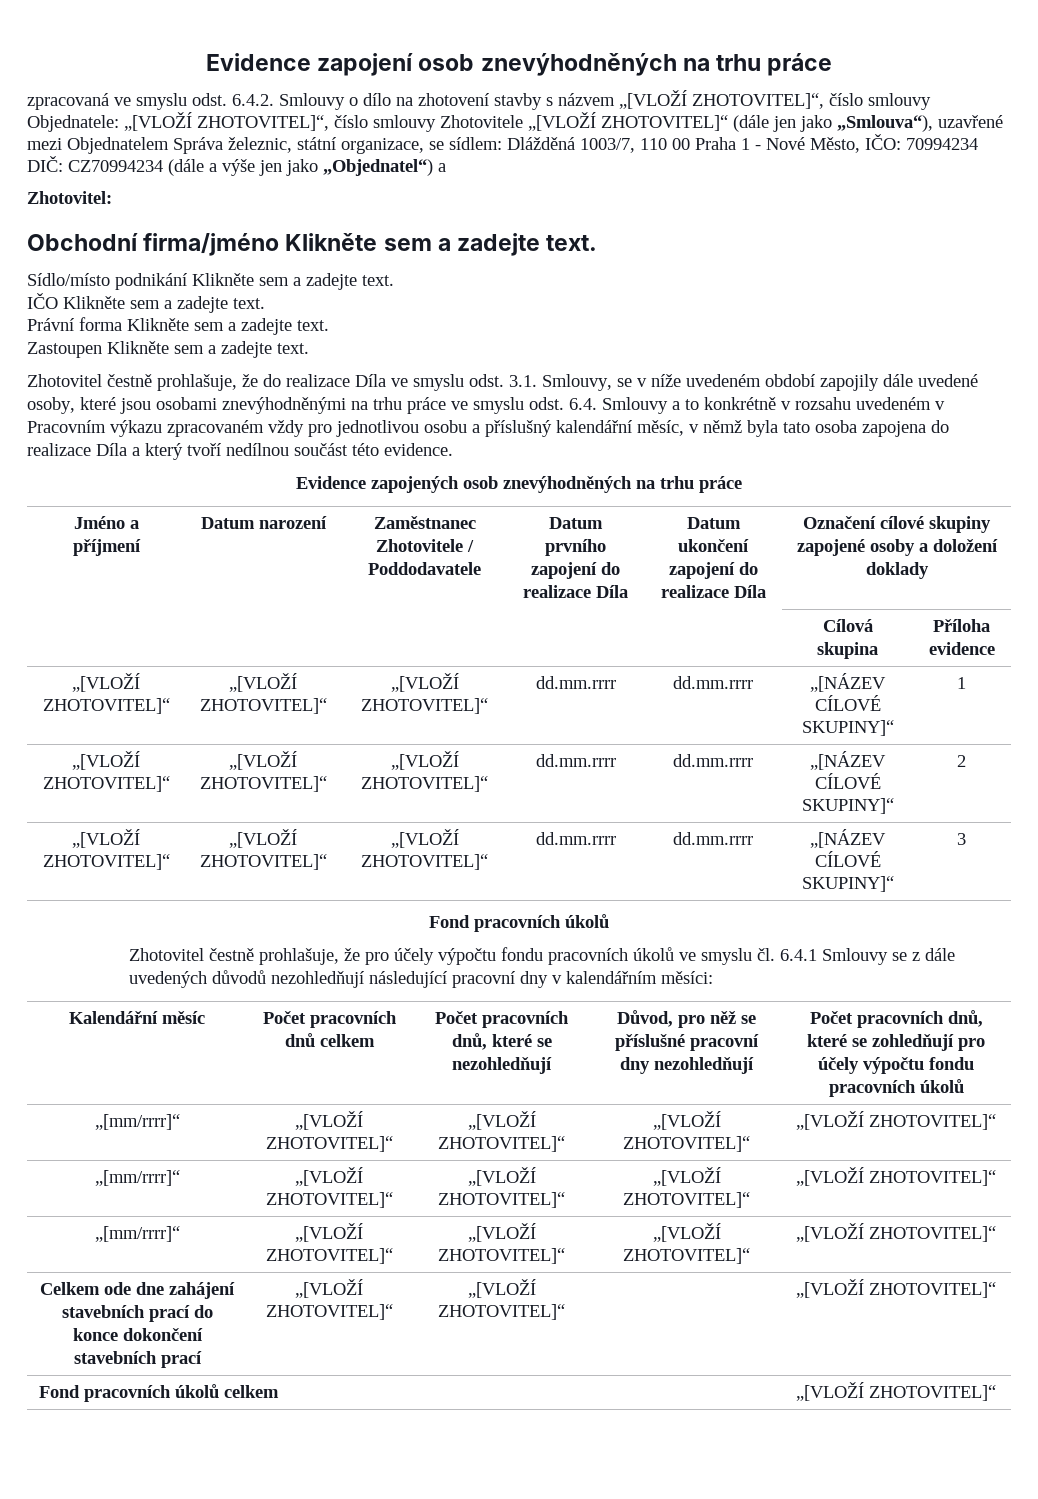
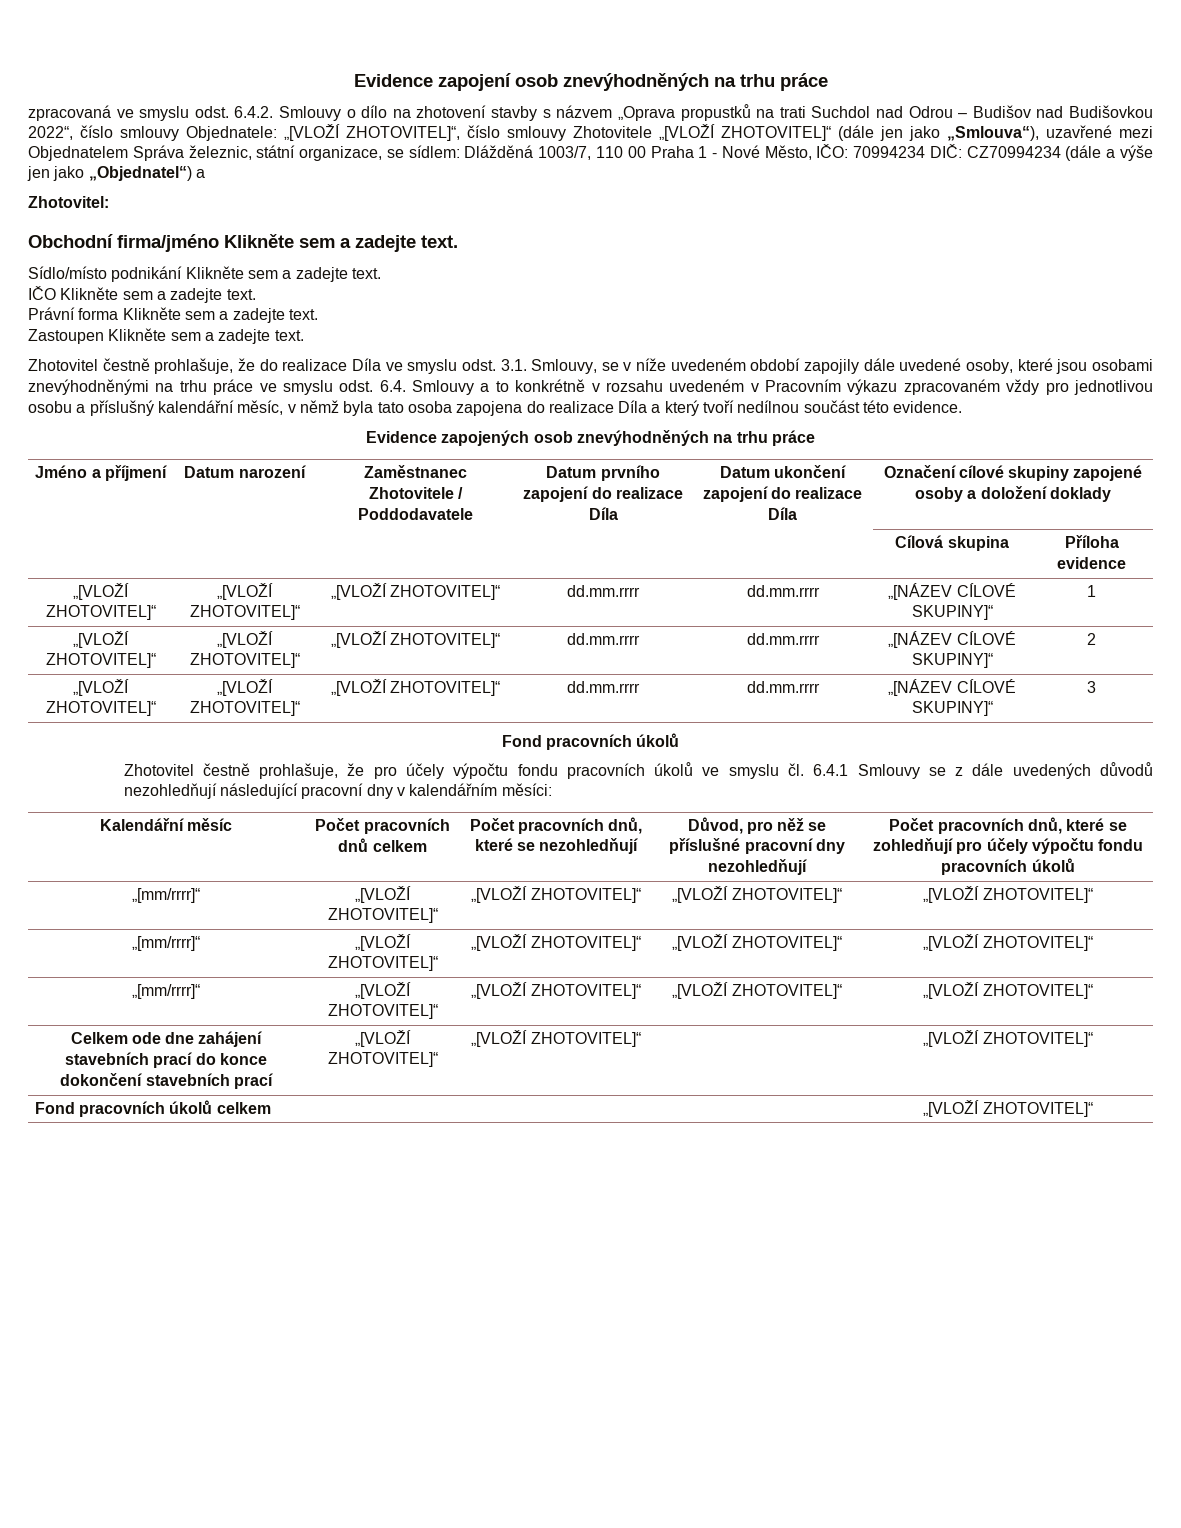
[619,90,824,109] „[VLOŽÍ ZHOTOVITEL]“, -> [617,104,1153,121] [28,126,73,140] „Oprava propustků na trati Suchdol nad Odrou – Budišov nad Budišovkou 2022“,

